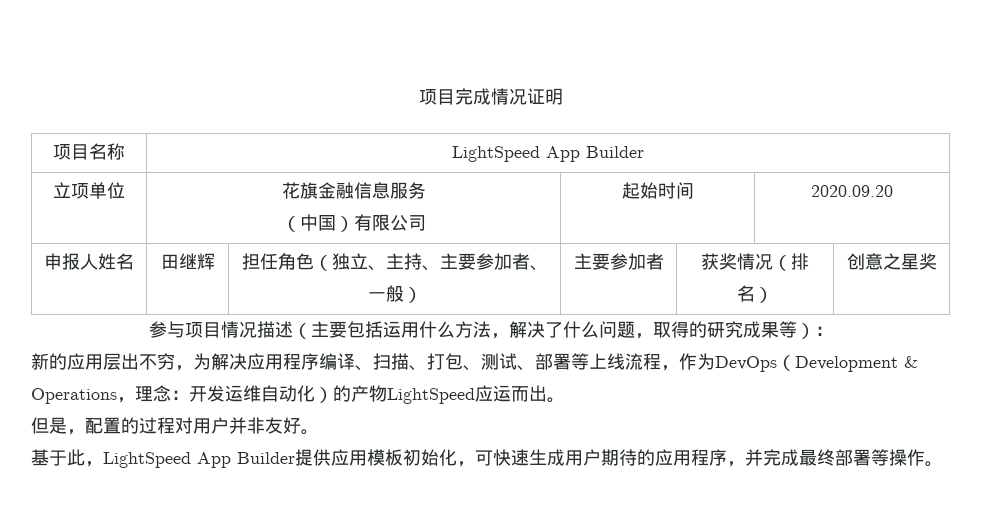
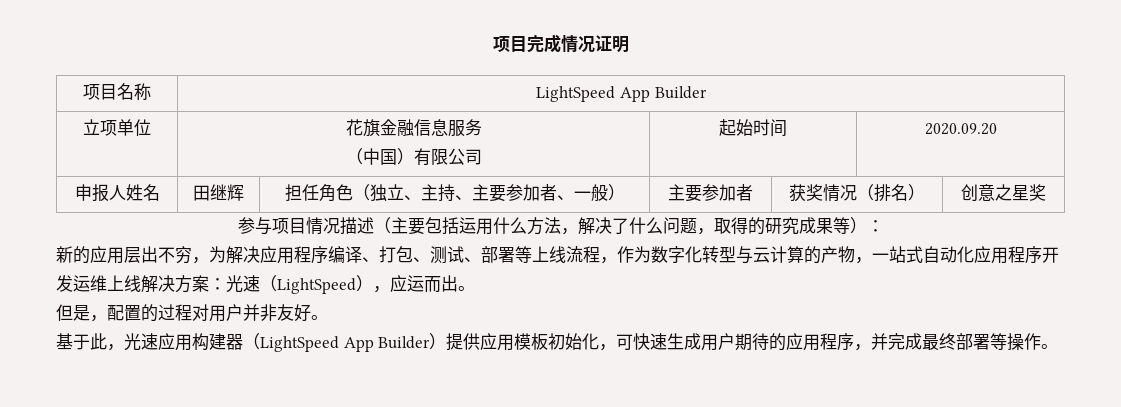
[373,353,427,371] 扫描、 -> (379, 259) none
[715,355,918,372] [31,385,475,404] DevOps（Development & Operations，理念：开发运维自动化）的产物LightSpeed -> [651,246,1059,264] [56,275,390,294] 数字化转型与云计算的产物，一站式自动化应用程序开发运维上线解决方案：光速（LightSpeed），
[103,452,295,468] LightSpeed App Builder -> [124,333,447,352] 光速应用构建器（LightSpeed App Builder）

